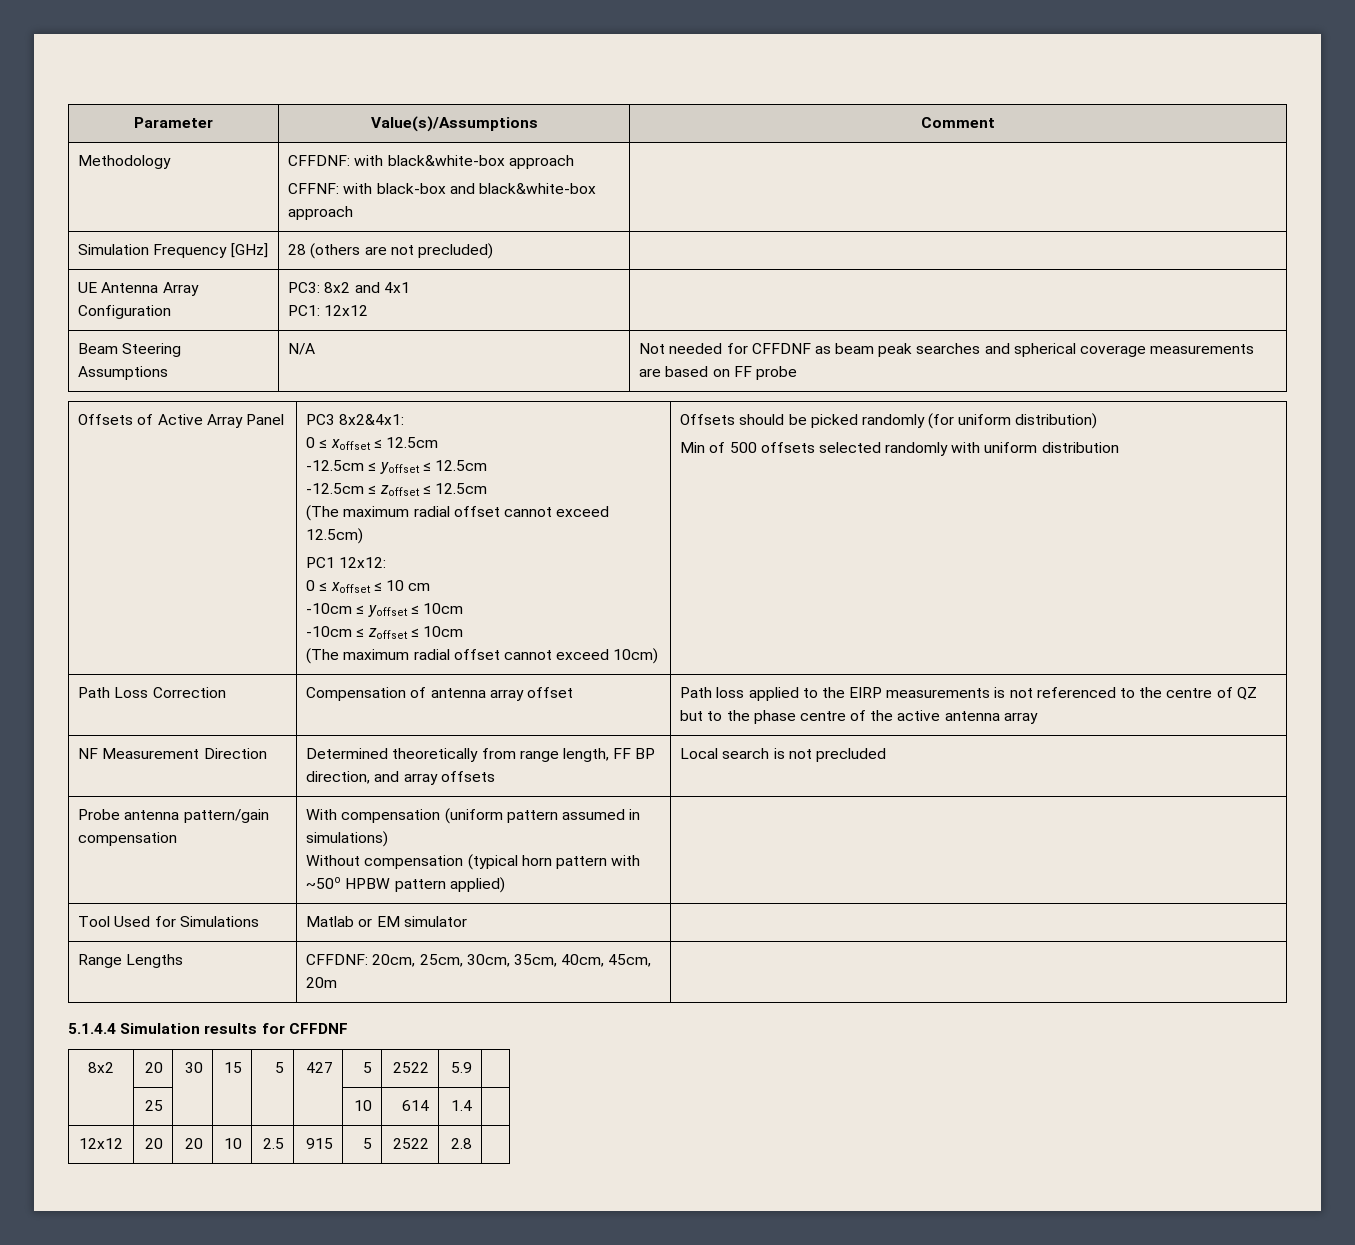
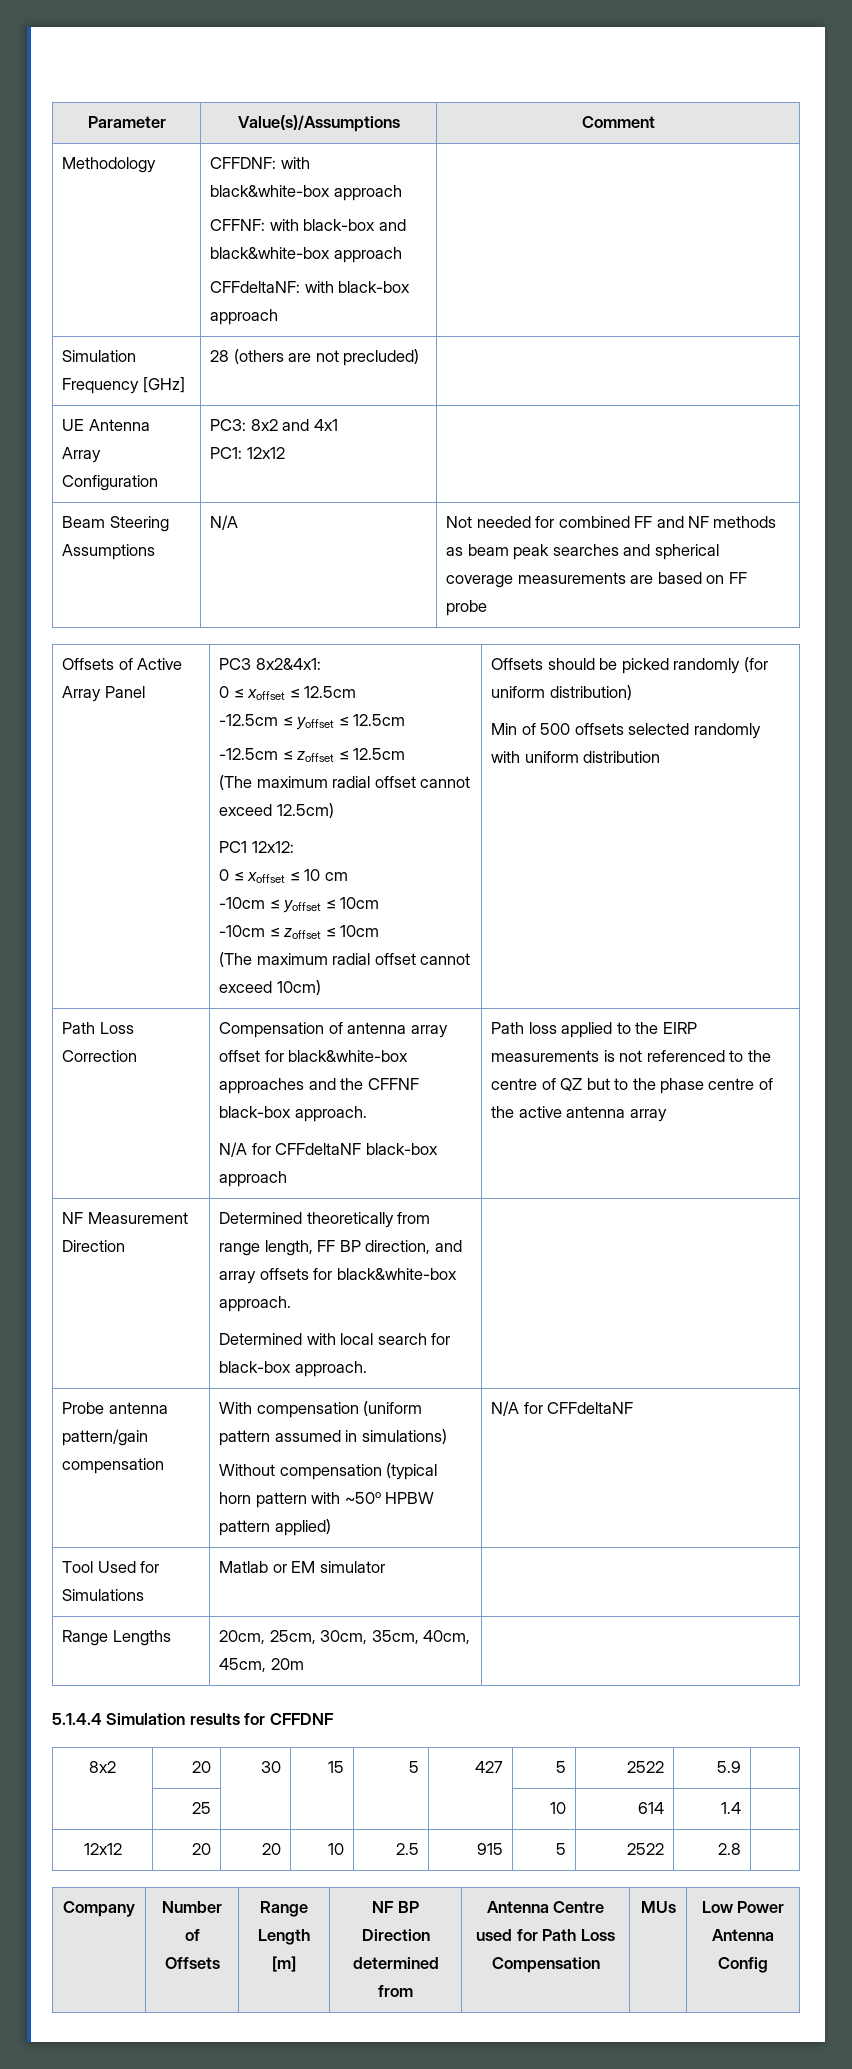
(354, 213) none -> [210,281,411,293] [210,309,279,325] // CFFdeltaNF: with black-box approach
[751,343,811,354] CFFDNF -> [558,516,777,528] combined FF and NF methods
(573, 692) none -> [264,1050,409,1062] [219,1078,419,1094] [219,1106,367,1122] [219,1142,438,1157] [219,1171,288,1187] for black&white-box approaches and the CFFNF black-box approach. // N/A for CFFdeltaNF black-box approach
[680,748,886,762] | Local search is not precluded -> [313,1268,457,1280] [219,1296,292,1312] [219,1333,451,1345] [219,1361,367,1377] for black&white-box approach. // Determined with local search for black-box approach. |
(505, 885) none -> [491,1401,634,1416] N/A for CFFdeltaNF
[306,954,369,965] CFFDNF: -> (171, 1638) none
(472, 1143) none -> [63,1901,135,1917] [162,1901,222,1913] [184,1929,200,1941] [164,1957,220,1969] [260,1901,308,1917] [258,1929,310,1945] [272,1956,296,1972] [372,1901,419,1913] [361,1929,430,1941] [352,1957,439,1969] [378,1985,413,1997] [486,1901,605,1913] [476,1929,615,1941] [491,1957,600,1973] [640,1901,676,1913] [701,1901,785,1913] [712,1929,774,1941] [718,1957,768,1973] // Company | Number of Offsets | Range Length [m] | NF BP Direction determined from | Antenna Centre used for Path Loss Compensation | MUs | Low Power Antenna Config

